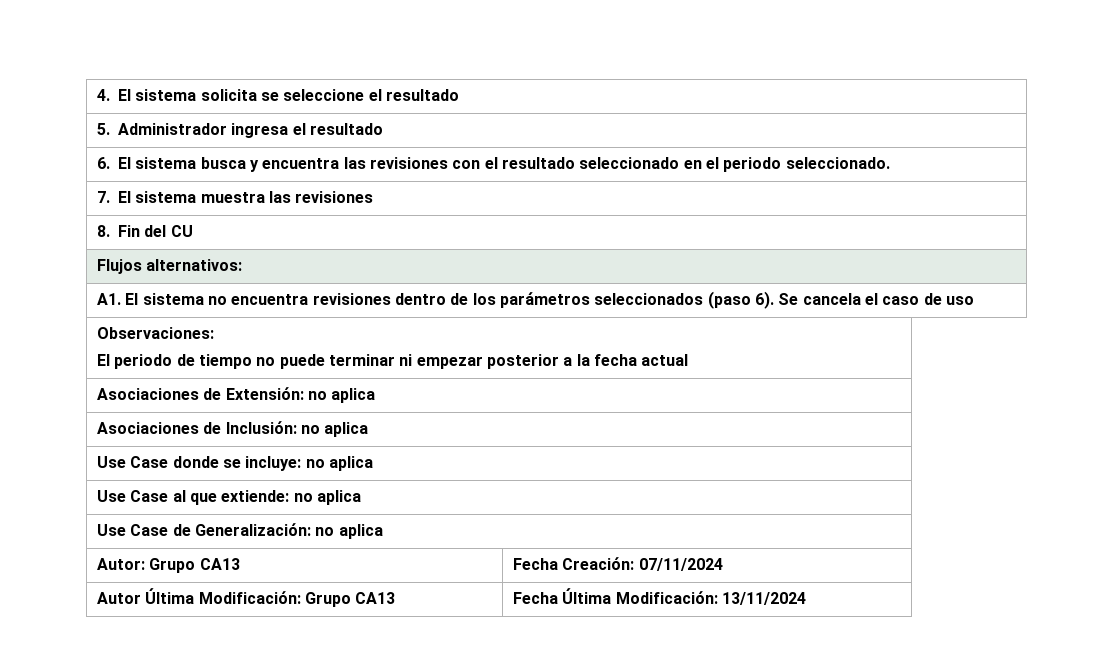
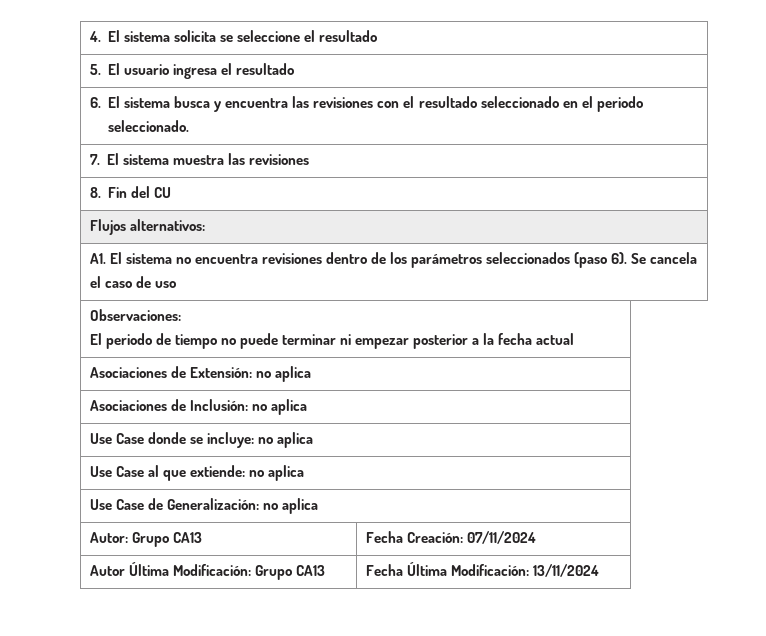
[118,123,228,135] Administrador -> [108,63,170,75] El usuario

